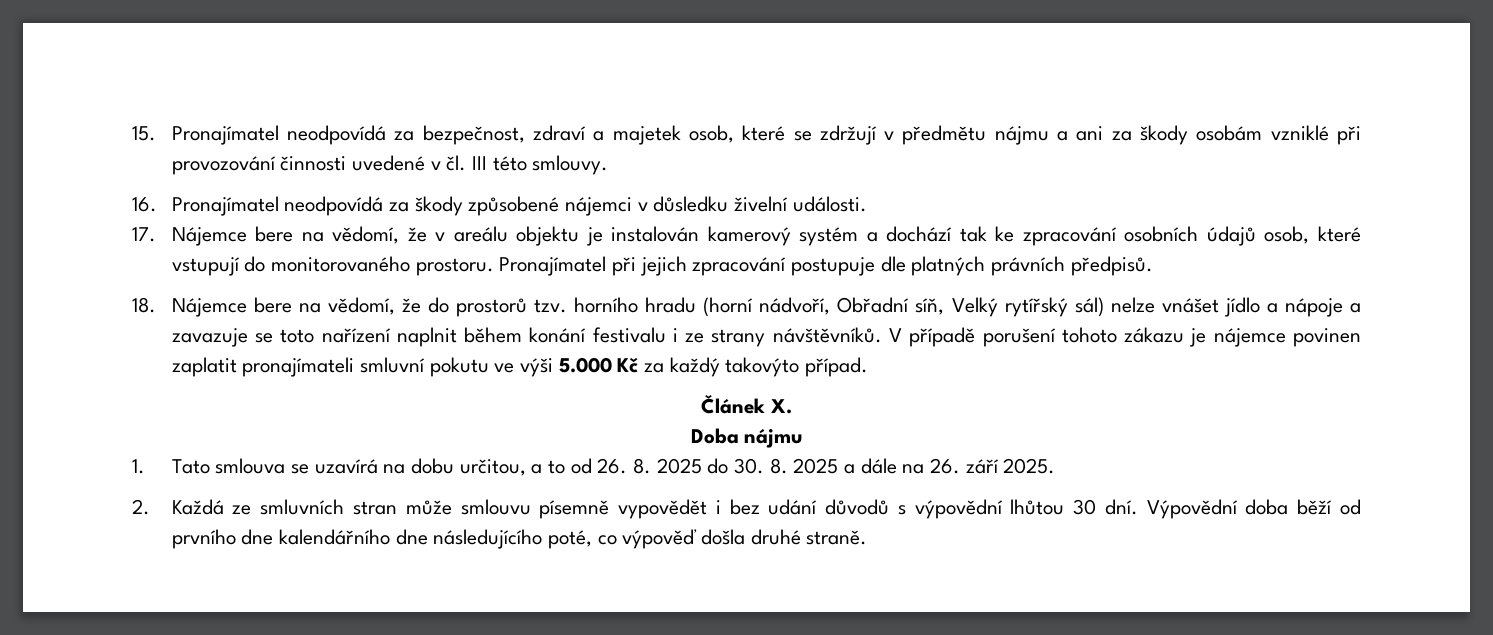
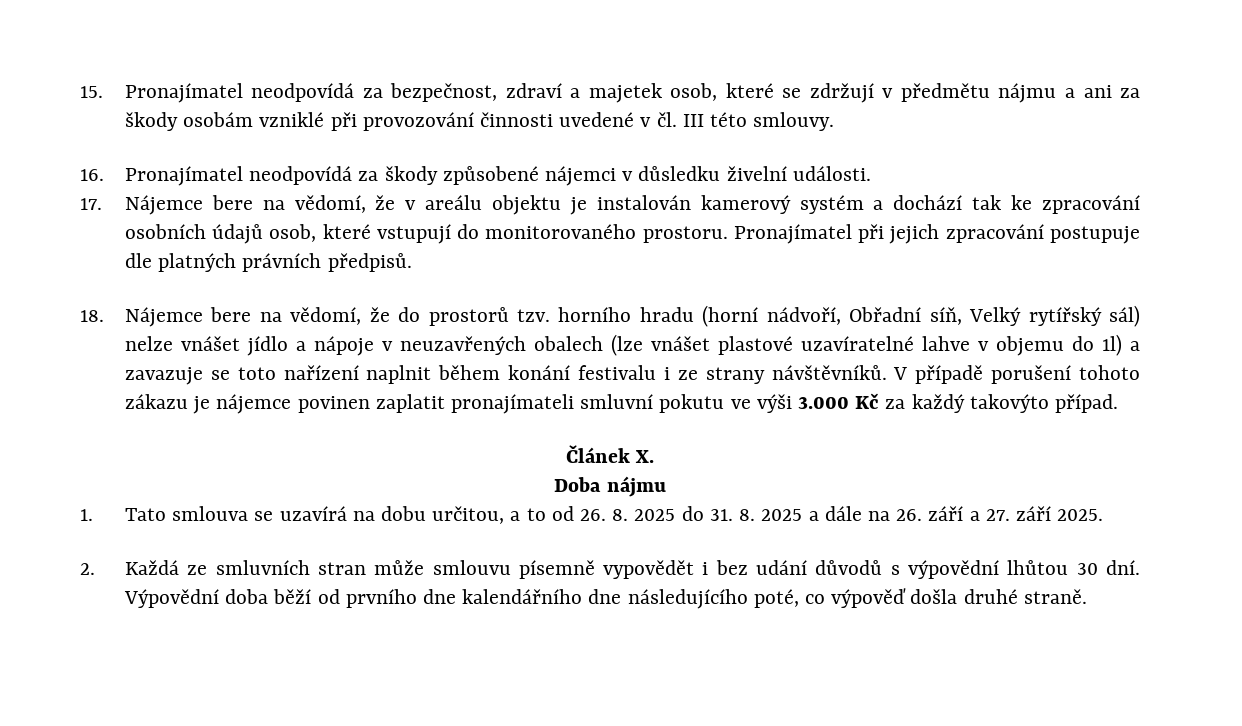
(1343, 307) none -> [381,334,1122,356] v neuzavřených obalech (lze vnášet plastové uzavíratelné lahve v objemu do 1l)
[558,357,612,373] 5.000 -> [798,396,850,409] 3.000
[734,458,765,474] 30. -> [709,509,733,521] 31.
(999, 466) none -> [969,506,1051,521] a 27. září

